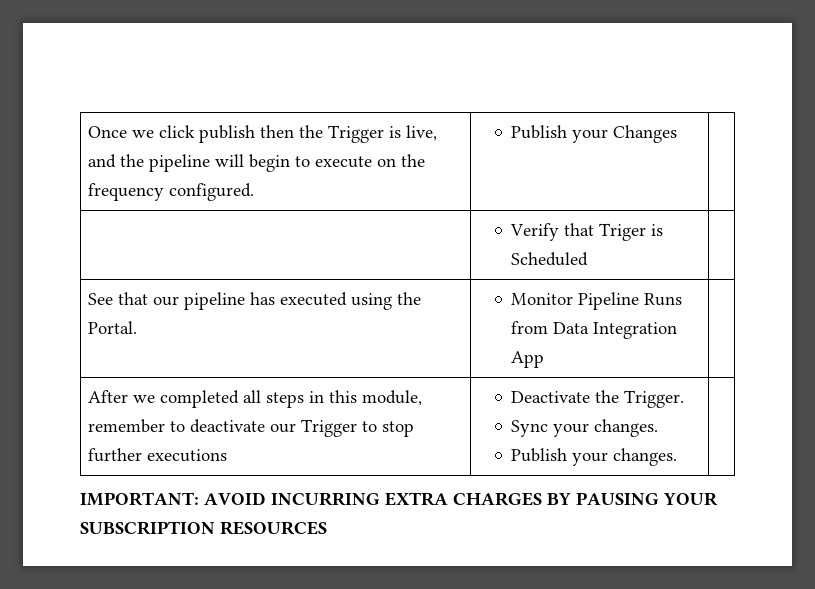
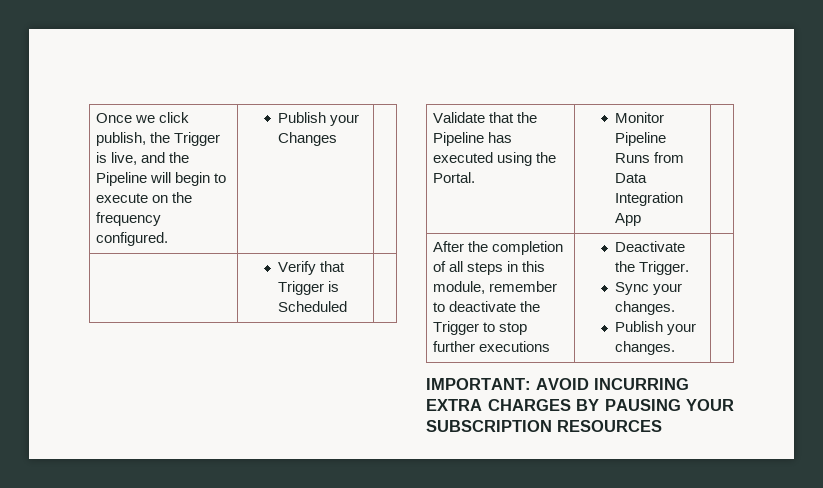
[199,125,295,143] publish then -> [96,132,147,146] publish,
[149,154,211,172] pipeline -> [96,172,148,186] Pipeline
[599,223,647,241] Triger -> [278,281,325,295] Trigger
[88,292,246,310] See that our pipeline -> [433,112,538,123] [433,132,485,146] Validate that the Pipeline
[133,390,240,408] we completed -> [468,241,564,255] [433,261,447,272] the completion of
[270,423,297,433] our -> [520,301,541,312] the

